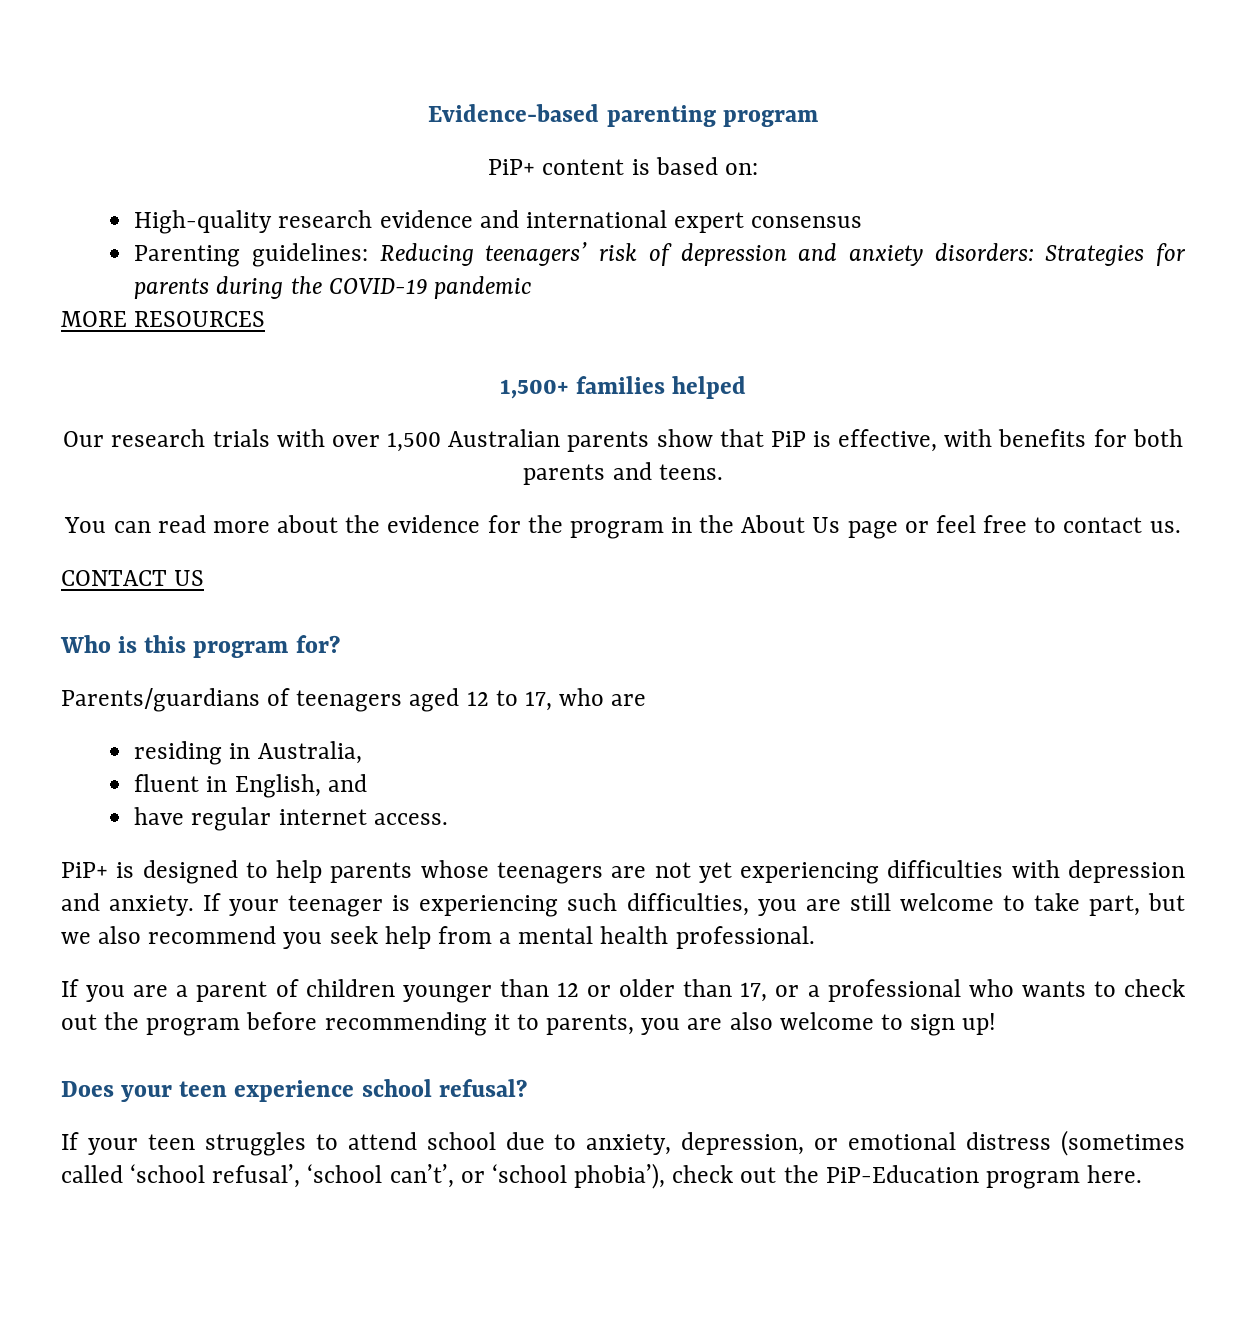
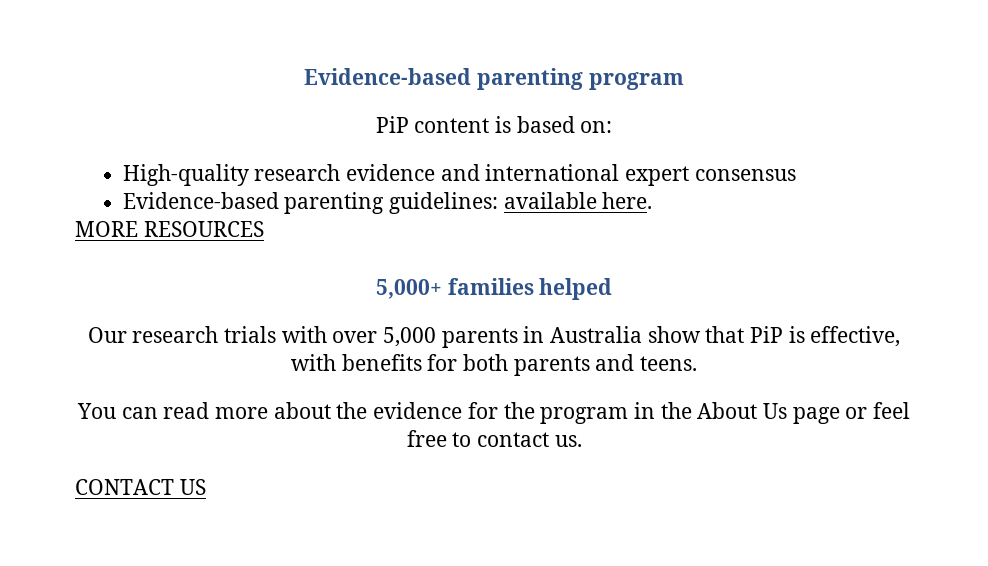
[488,159,536,175] PiP+ -> [375,116,409,133] PiP
[134,242,1186,267] [134,276,532,299] Parenting guidelines: Reducing teenagers’ risk of depression and anxiety disorders: Strategies for parents during the COVID-19 pandemic -> [122,192,653,214] Evidence-based parenting guidelines: available here.
[499,379,569,399] 1,500+ -> [375,279,442,299] 5,000+
[387,429,650,452] 1,500 Australian parents -> [382,326,643,348] 5,000 parents in Australia
[60,635,340,658] [61,688,647,712] [134,741,362,765] [134,774,367,798] [134,807,448,831] [61,860,1186,884] [61,893,1185,917] [61,926,815,949] [61,979,1185,1003] [61,1012,997,1036] [61,1079,527,1102] [61,1130,1185,1156] [61,1163,1143,1189] // Who is this program for? // Parents/guardians of teenagers aged 12 to 17, who are // residing in Australia, // fluent in English, and // have regular internet access. // PiP+ is designed to help parents whose teenagers are not yet experiencing difficulties with depression and anxiety. If your teenager is experiencing such difficulties, you are still welcome to take part, but we also recommend you seek help from a mental health professional. // If you are a parent of children younger than 12 or older than 17, or a professional who wants to check out the program before recommending it to parents, you are also welcome to sign up! // Does your teen experience school refusal? // If your teen struggles to attend school due to anxiety, depression, or emotional distress (sometimes called ‘school refusal’, ‘school can’t’, or ‘school phobia’), check out the PiP-Education program here. -> (206, 487) none

